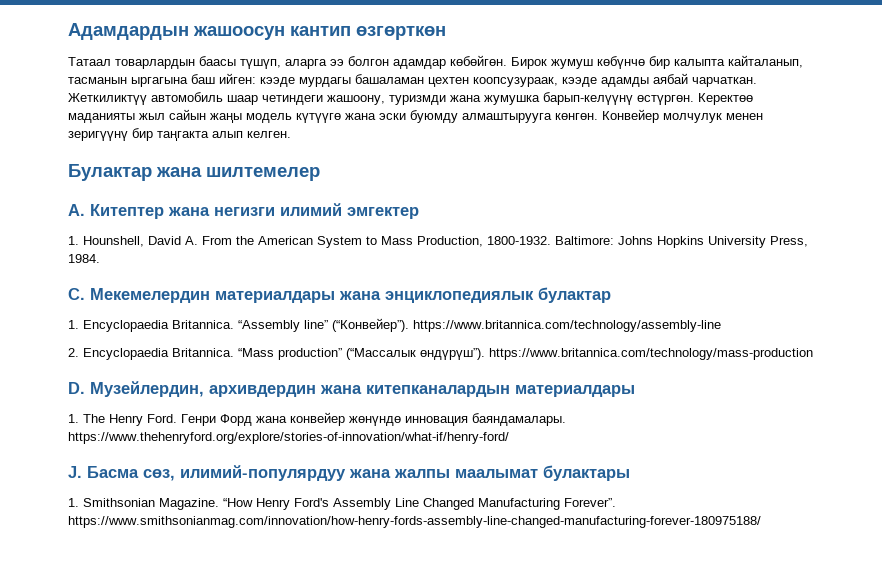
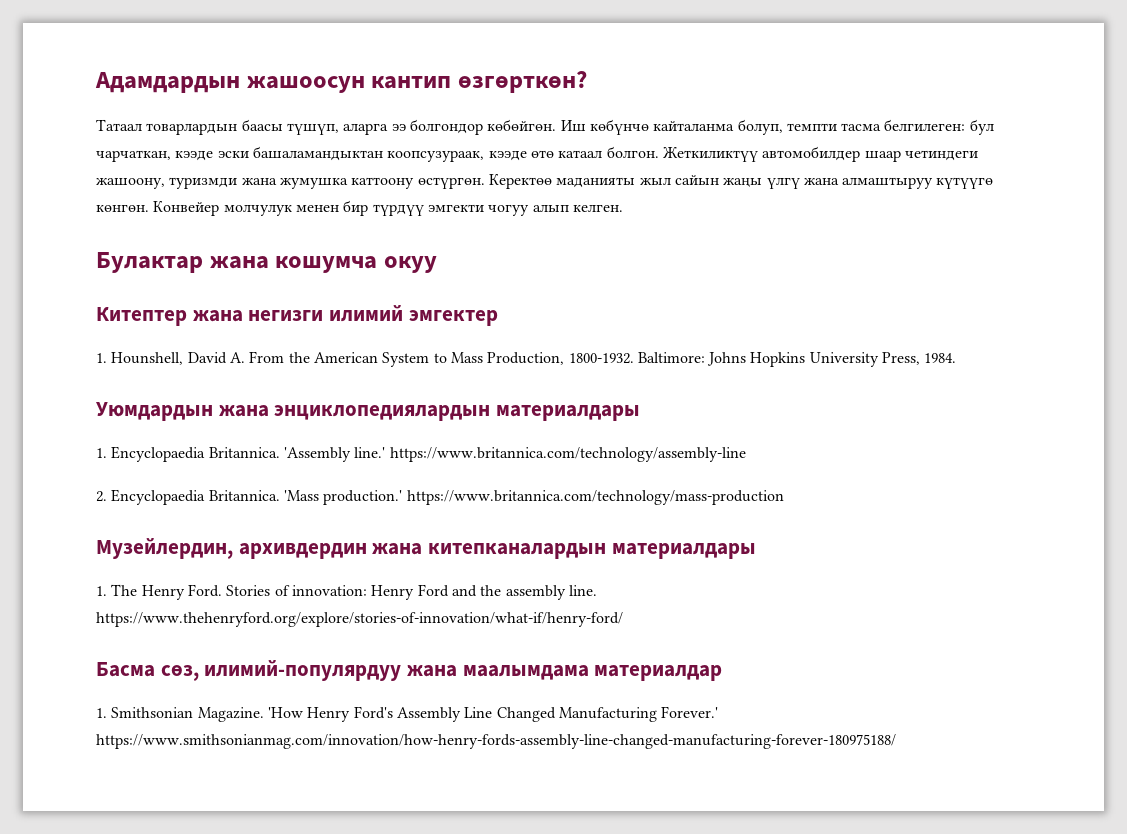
[356,26,446,40] өзгөрткөн -> [457,71,587,93] өзгөрткөн?
[348,55,803,69] [68,73,757,87] [68,92,223,105] болгон адамдар көбөйгөн. Бирок жумуш көбүнчө бир калыпта кайталанып, тасманын ыргагына баш ийген: кээде мурдагы башаламан цехтен коопсузураак, кээде адамды аябай чарчаткан. Жеткиликтүү автомобиль -> [409,119,994,135] [96,146,861,162] болгондор көбөйгөн. Иш көбүнчө кайталанма болуп, темпти тасма белгилеген: бул чарчаткан, кээде эски башаламандыктан коопсузураак, кээде өтө катаал болгон. Жеткиликтүү автомобилдер
[543,92,633,105] барып-келүүнү -> [351,177,415,189] каттоону
[246,109,763,123] [68,128,209,141] модель күтүүгө жана эски буюмду алмаштырууга көнгөн. Конвейер молчулук менен зеригүүнү бир таңгакта -> [766,177,994,189] [96,200,530,216] үлгү жана алмаштыруу күтүүгө көнгөн. Конвейер молчулук менен бир түрдүү эмгекти чогуу
[206,167,320,181] [68,204,85,216] шилтемелер // A. -> [275,256,437,273] кошумча окуу //
[68,287,611,303] C. Мекемелердин материалдары жана энциклопедиялык булактар -> [96,402,641,421] Уюмдардын жана энциклопедиялардын материалдары
[238,318,409,332] “Assembly line” (“Конвейер”). -> [283,447,386,462] 'Assembly line.'
[238,348,485,360] “Mass production” (“Массалык өндүрүш”). -> [283,490,403,505] 'Mass production.'
[68,382,85,394] D. -> (784, 497) none
[181,412,566,426] Генри Форд жана конвейер жөнүндө инновация баяндамалары. -> [226,584,597,600] Stories of innovation: Henry Ford and the assembly line.
[68,466,82,478] J. -> (623, 619) none
[394,465,630,481] жалпы маалымат булактары -> [462,665,723,681] маалымдама материалдар
[223,498,253,507] “How -> [267,707,303,718] 'How
[564,498,616,507] Forever”. -> [661,706,719,718] Forever.'

